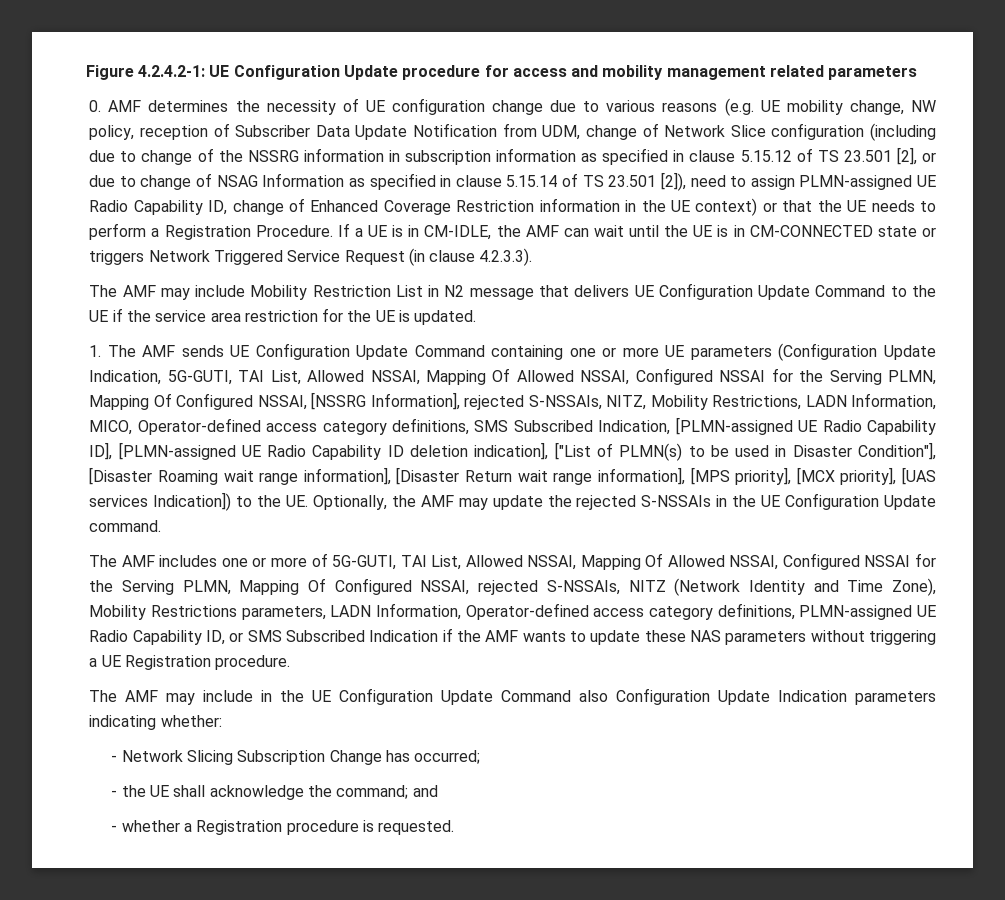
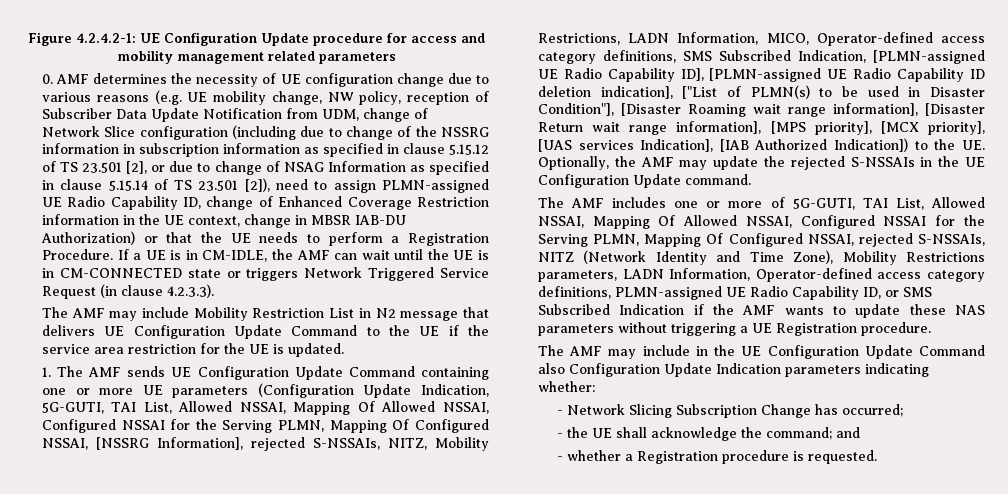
[695,198,758,216] context) -> [187,214,406,228] [40,231,135,245] context, change in MBSR IAB-DU Authorization)
(149, 501) none -> [640,139,828,152] Indication], [IAB Authorized

